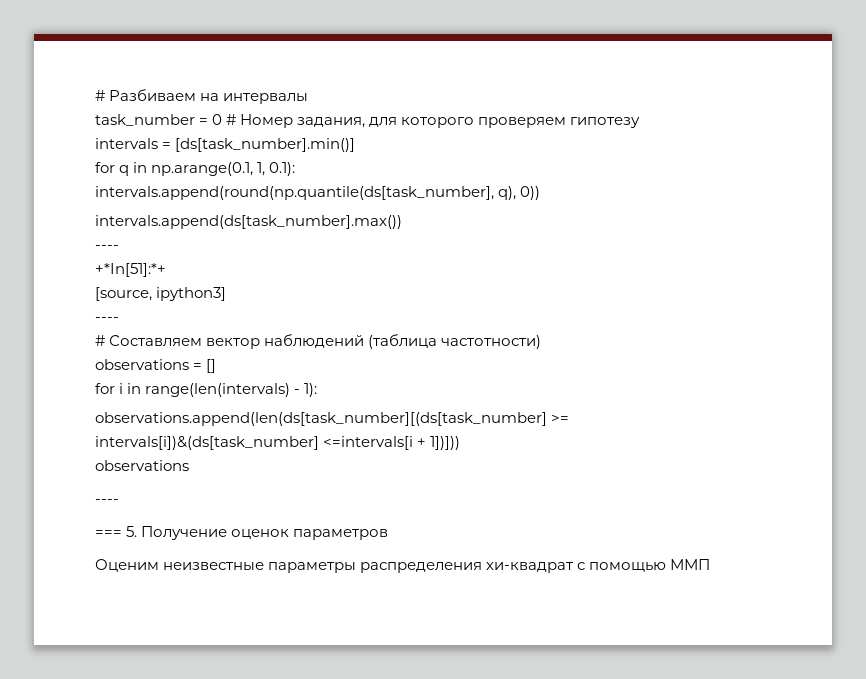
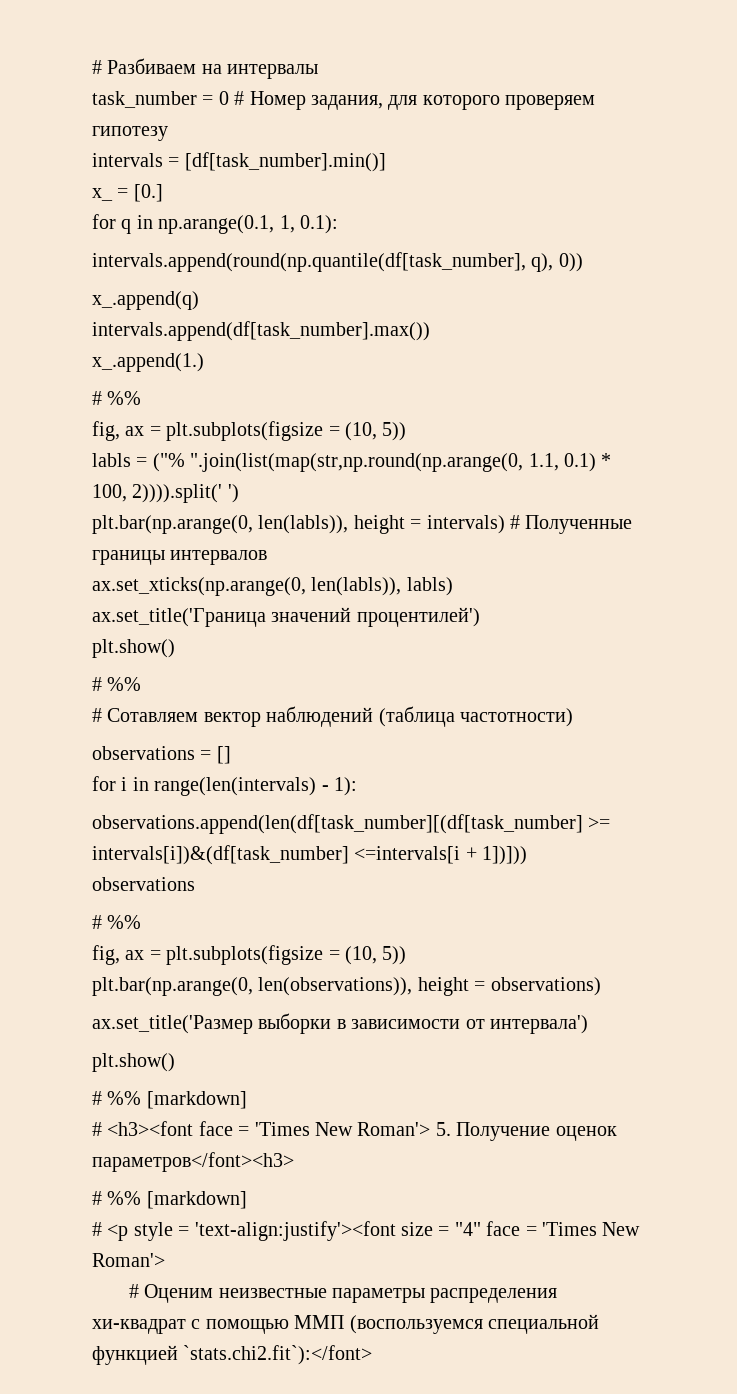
[175,138,356,152] [ds[task_number].min()] -> [184,152,386,172] [92,184,163,202] [df[task_number].min()] // x_ = [0.]
[95,186,494,200] intervals.append(round(np.quantile(ds[task_number], -> [92,252,526,272] intervals.append(round(np.quantile(df[task_number],
[95,215,402,229] [95,245,119,250] [95,263,166,277] [95,287,227,301] [95,317,119,322] [95,335,203,346] intervals.append(ds[task_number].max()) // ---- // +*In[51]:*+ // [source, ipython3] // ---- // # Соcтавляем -> [92,291,199,310] [92,321,430,341] [92,353,204,372] [92,391,142,405] [92,421,407,441] [92,453,612,472] [92,484,239,503] [92,515,633,534] [92,550,268,565] [92,577,453,596] [92,607,480,627] [92,639,175,658] [92,677,142,691] [92,708,199,722] x_.append(q) // intervals.append(df[task_number].max()) // x_.append(1.) // # %% // fig, ax = plt.subplots(figsize = (10, 5)) // labls = ("% ".join(list(map(str,np.round(np.arange(0, 1.1, 0.1) * 100, 2)))).split(' ') // plt.bar(np.arange(0, len(labls)), height = intervals) # Полученные границы интервалов // ax.set_xticks(np.arange(0, len(labls)), labls) // ax.set_title('Граница значений процентилей') // plt.show() // # %% // # Сотавляем
[95,412,570,426] [95,436,319,450] observations.append(len(ds[task_number][(ds[task_number] >= intervals[i])&(ds[task_number] -> [92,814,611,834] [92,845,349,865] observations.append(len(df[task_number][(df[task_number] >= intervals[i])&(df[task_number]
[95,499,119,504] [95,526,389,540] ---- // === 5. Получение оценок параметров // -> [92,915,142,929] [92,945,407,965] [92,977,601,996] [92,1013,588,1034] [92,1053,175,1072] [92,1091,247,1109] [92,1121,617,1141] [92,1152,294,1172] [92,1191,247,1209] [92,1221,641,1241] [92,1253,165,1267] [128,1284,139,1298] # %% // fig, ax = plt.subplots(figsize = (10, 5)) // plt.bar(np.arange(0, len(observations)), height = observations) // ax.set_title('Размер выборки в зависимости от интервала') // plt.show() // # %% [markdown] // # <h3><font face = 'Times New Roman'> 5. Получение оценок параметров</font><h3> // # %% [markdown] // # <p style = 'text-align:justify'><font size = "4" face = 'Times New Roman'> // #
(711, 564) none -> [349,1314,599,1334] [92,1345,373,1365] (воспользуемся специальной функцией `stats.chi2.fit`):</font>

